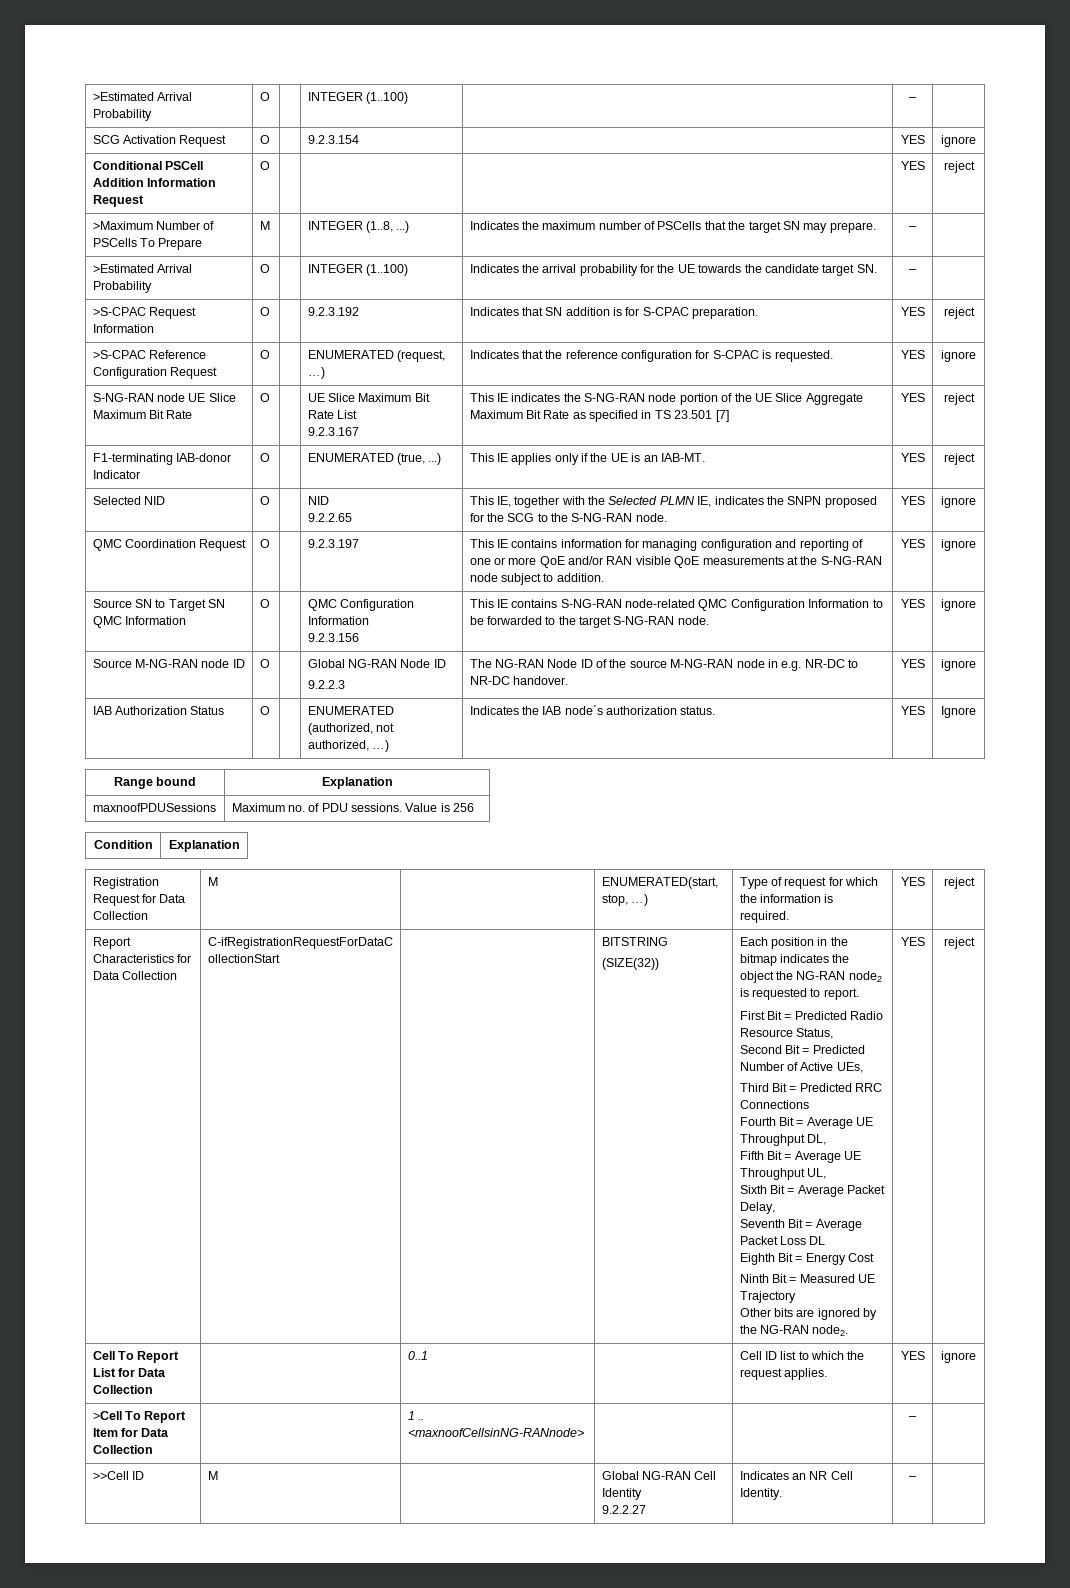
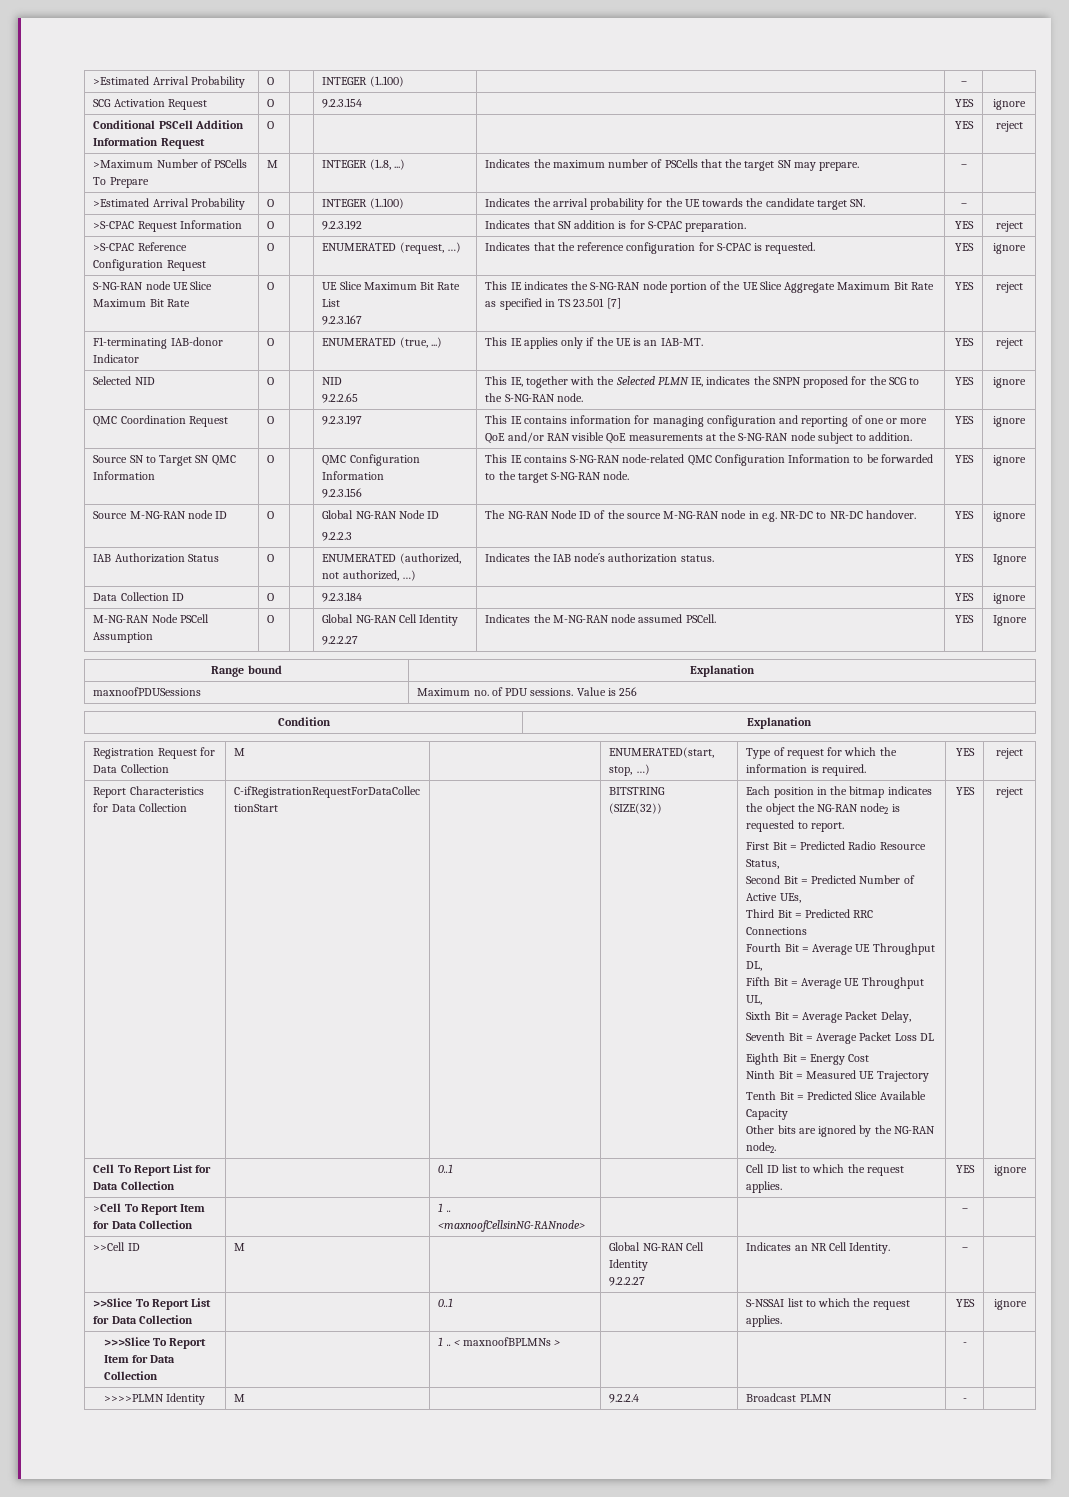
(976, 712) none -> [93,592,184,601] [267,593,275,601] [322,592,363,602] [954,593,974,601] [993,593,1026,604] [93,614,209,623] [93,632,154,643] [267,615,275,623] [322,614,459,626] [322,636,359,645] [485,614,716,623] [954,615,974,623] [992,615,1027,626] // Data Collection ID | O | | 9.2.3.184 | | YES | ignore // M-NG-RAN Node PSCell Assumption | O | | Global NG-RAN Cell Identity // 9.2.2.27 | Indicates the M-NG-RAN node assumed PSCell. | YES | Ignore
(796, 1297) none -> [746,1091,926,1100] [746,1109,789,1120] // Tenth Bit = Predicted Slice Available Capacity
(916, 1478) none -> [93,1298,212,1310] [93,1315,193,1324] [438,1298,454,1307] [746,1298,910,1310] [746,1315,783,1327] [955,1299,975,1307] [993,1299,1027,1310] [103,1337,207,1349] [103,1355,176,1363] [103,1371,158,1380] [438,1337,561,1346] [962,1342,967,1346] [103,1393,205,1405] [234,1394,246,1402] [609,1394,640,1403] [746,1393,832,1402] [962,1398,967,1402] // >>Slice To Report List for Data Collection | | 0..1 | | S-NSSAI list to which the request applies. | YES | ignore // >>>Slice To Report Item for Data Collection | | 1 .. < maxnoofBPLMNs > | | | - | // >>>>PLMN Identity | M | | 9.2.2.4 | Broadcast PLMN | - |

